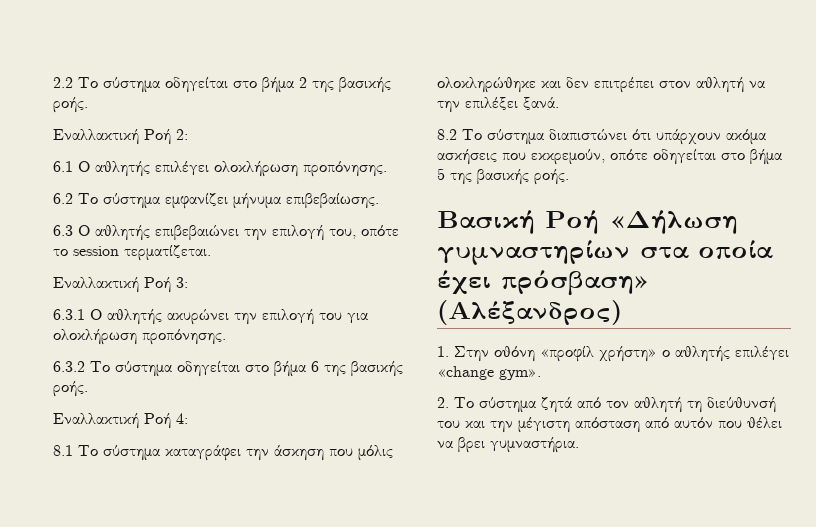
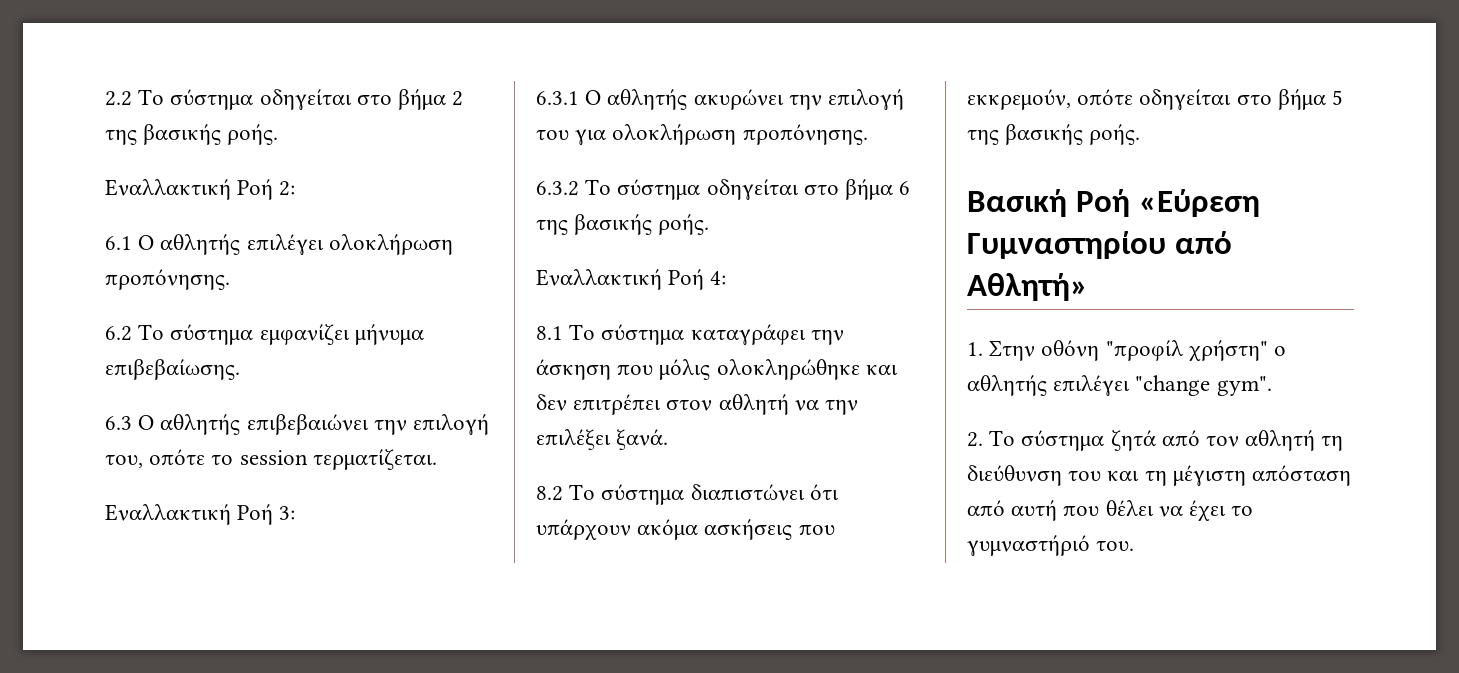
[609,210,738,234] [437,240,773,265] [437,270,650,296] [437,300,622,326] «Δήλωση γυμναστηρίων στα οποία έχει πρόσβαση» (Αλέξανδρος) -> [1138,189,1260,217] [967,231,1232,259] [967,273,1088,301] «Εύρεση Γυμναστηρίου από Αθλητή»
[540,346,657,362] «προφίλ χρήστη» -> [1105,340,1268,362] "προφίλ χρήστη"
[437,366,541,380] «change gym». -> [1135,375,1272,396] "change gym".
[707,397,776,413] διεύθυνσή -> [967,465,1062,486] διεύθυνση
[490,420,513,433] την -> [1144,470,1167,486] τη
[674,417,713,428] αυτόν -> [1011,500,1058,521] αυτή
[458,437,579,453] βρει γυμναστήρια. -> [1189,500,1254,522] [967,535,1135,556] έχει το γυμναστήριό του.

